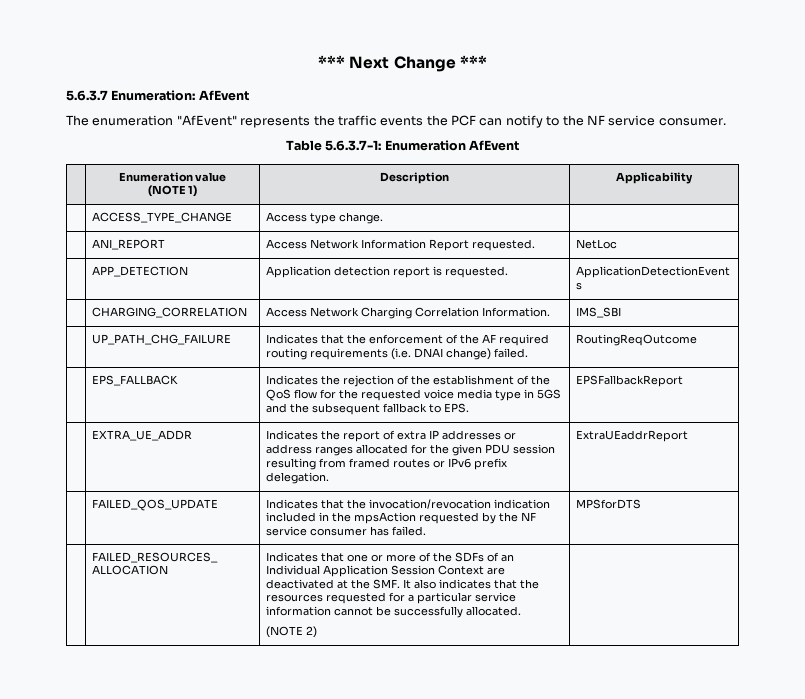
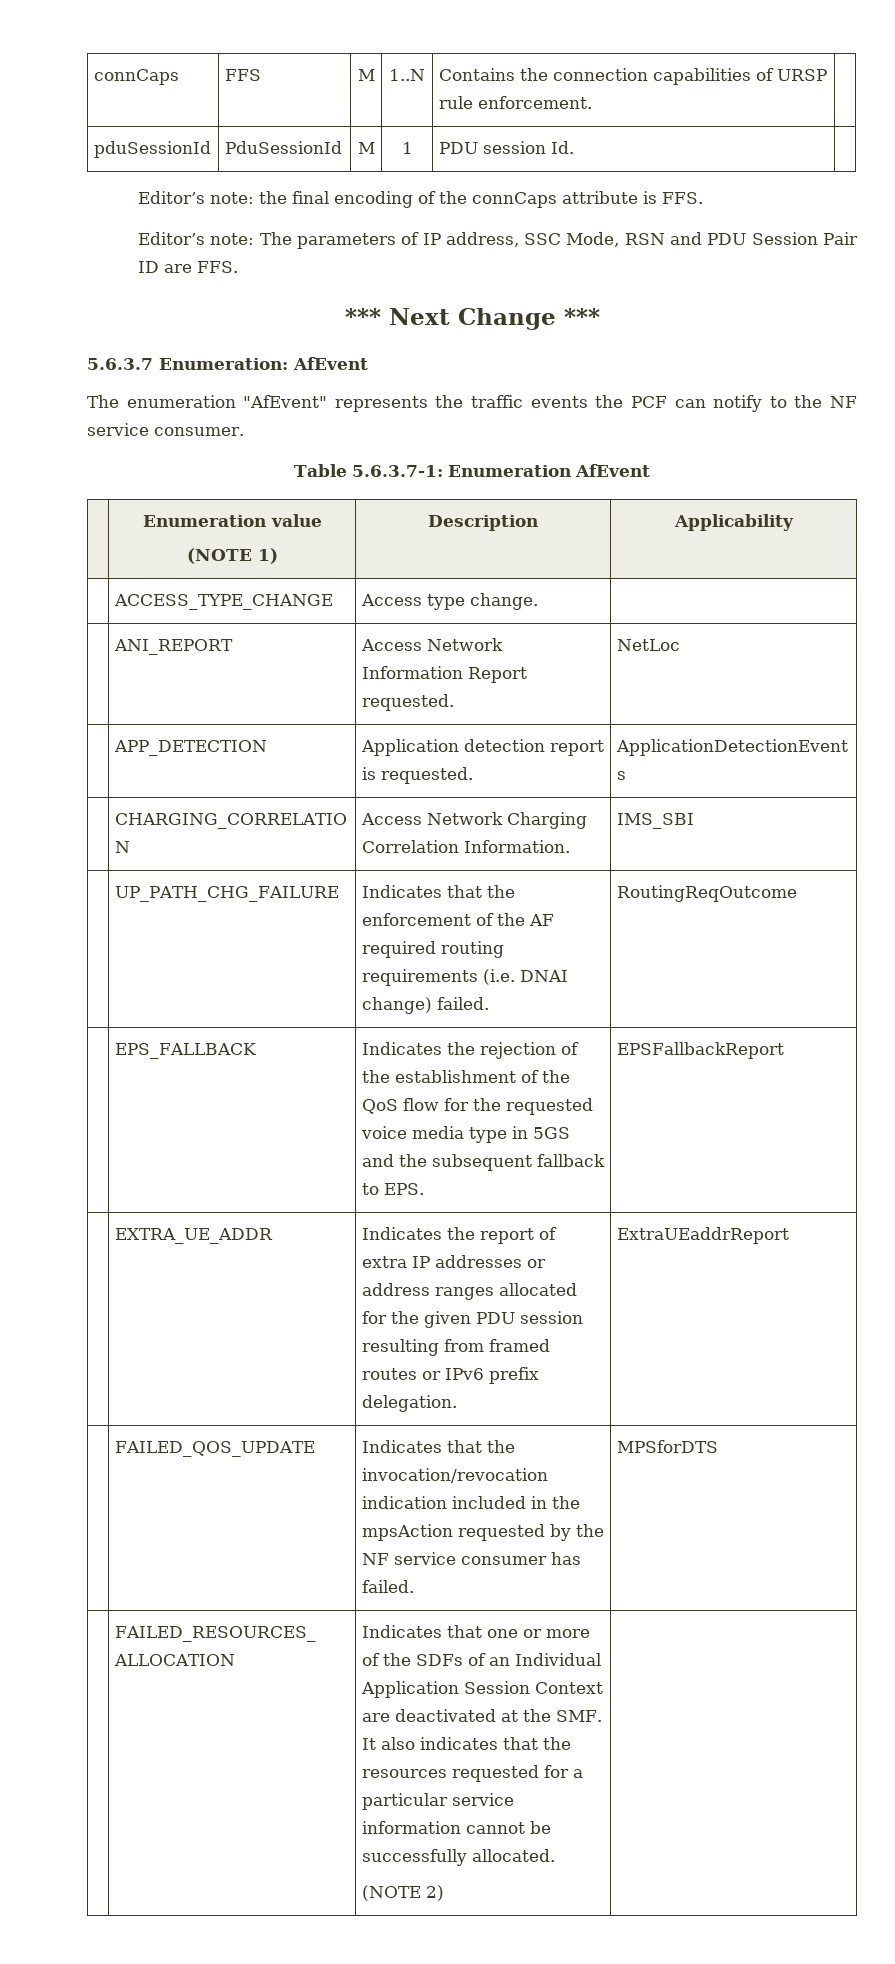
(318, 61) none -> [93,69,179,85] [224,69,261,81] [357,69,375,81] [389,69,425,81] [438,68,827,85] [438,96,592,109] [93,141,211,158] [224,141,342,154] [357,142,375,154] [401,142,413,154] [438,141,574,154] [138,191,704,208] [138,232,859,249] [138,261,239,273] connCaps | FFS | M | 1..N | Contains the connection capabilities of URSP rule enforcement. | // pduSessionId | PduSessionId | M | 1 | PDU session Id. | // Editor’s note: the final encoding of the connCaps attribute is FFS. // Editor’s note: The parameters of IP address, SSC Mode, RSN and PDU Session Pair ID are FFS. //

